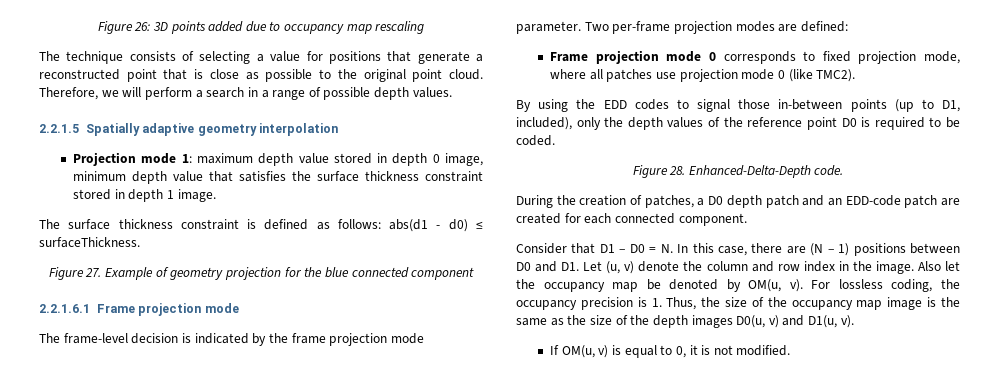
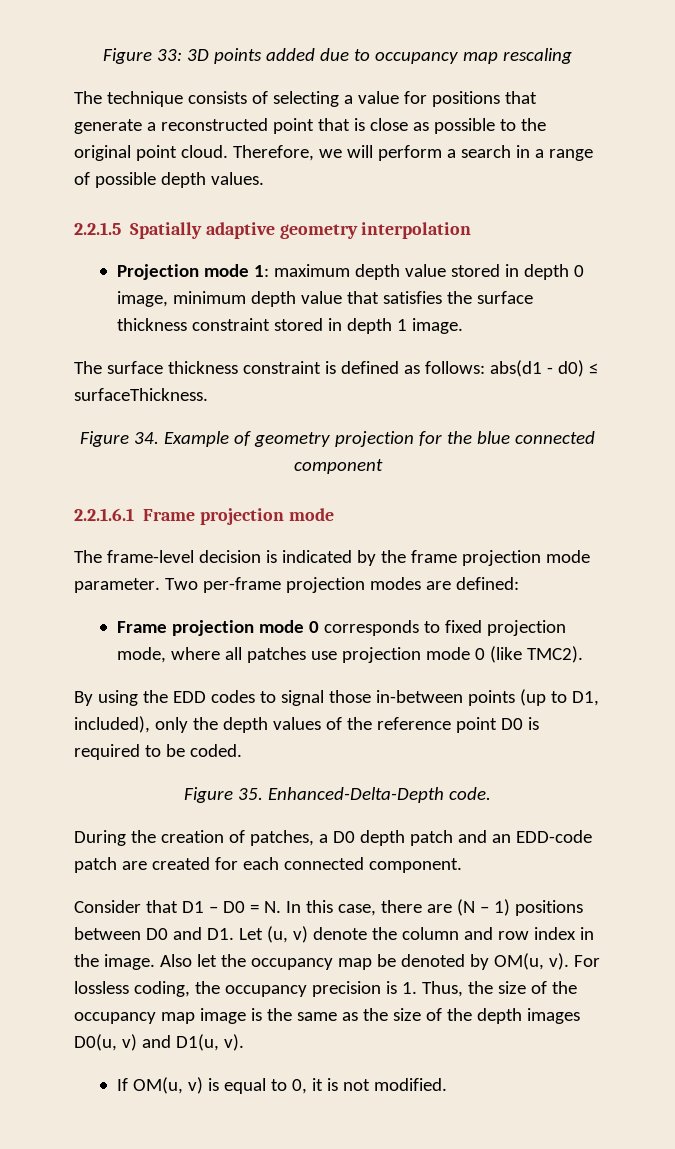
[97,21,151,34] Figure 26: -> [103,48,183,64] Figure 33:
[85,268,102,277] 27. -> [134,432,160,444] 34.
[669,166,686,175] 28. -> [238,788,264,800] 35.

